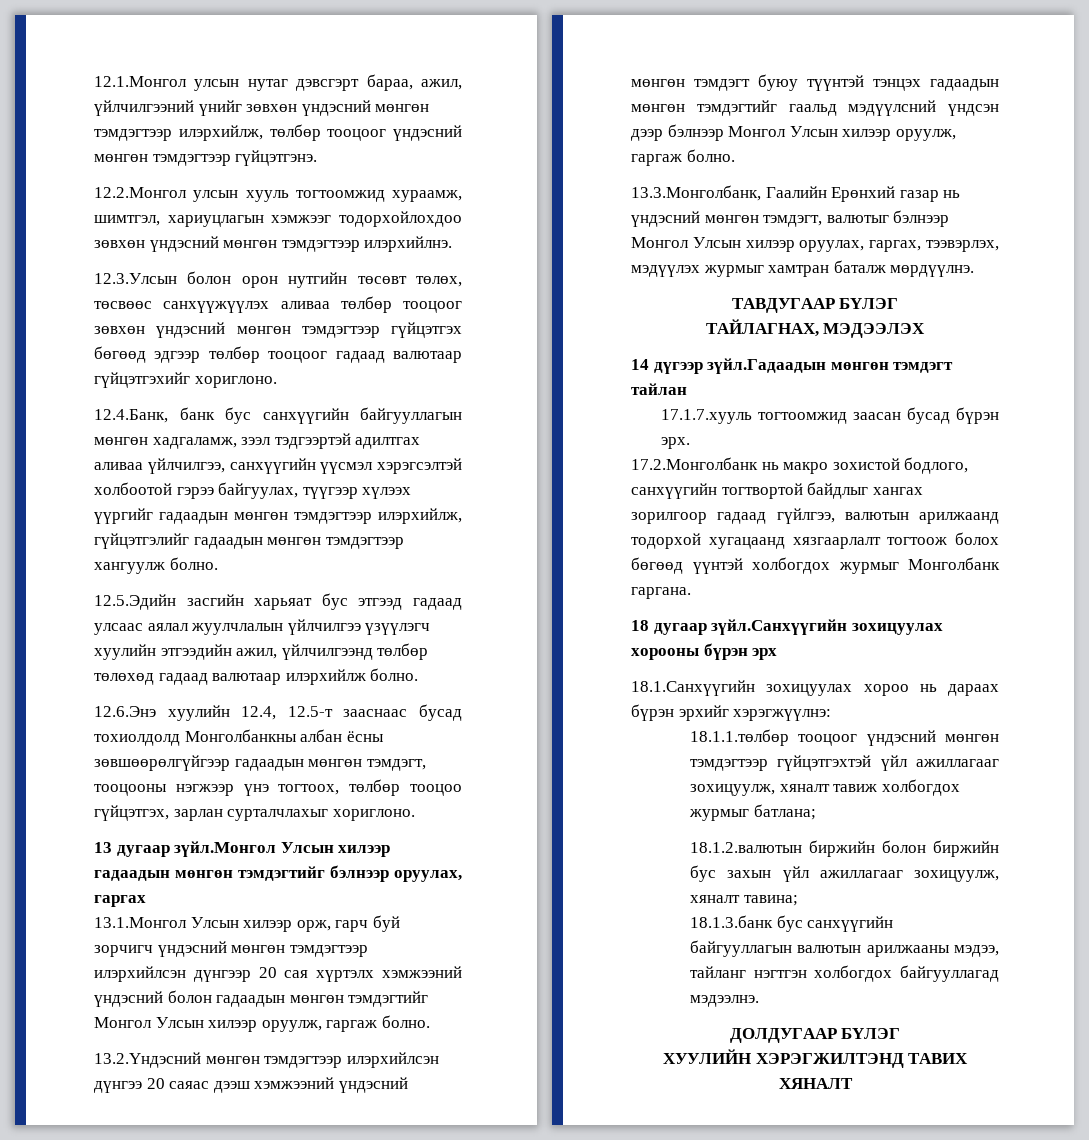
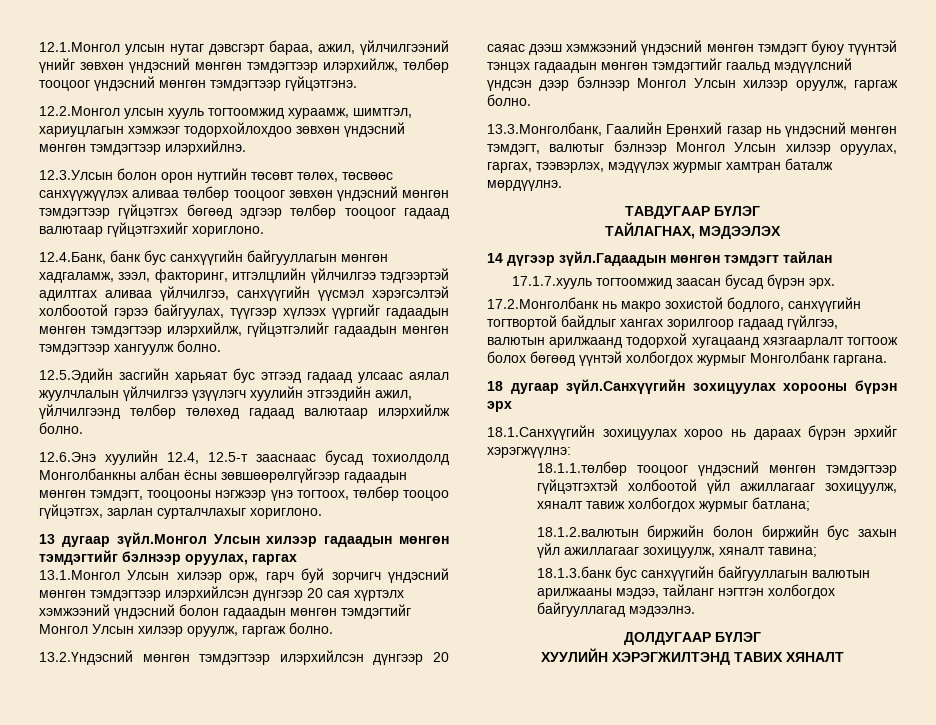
[241,437,272,445] зээл -> [118,268,376,283] зээл, факторинг, итгэлцлийн үйлчилгээ
[94,1081,142,1093] дүнгээ -> [373,654,424,665] дүнгээр
(872, 763) none -> [627,479,697,491] холбоотой

